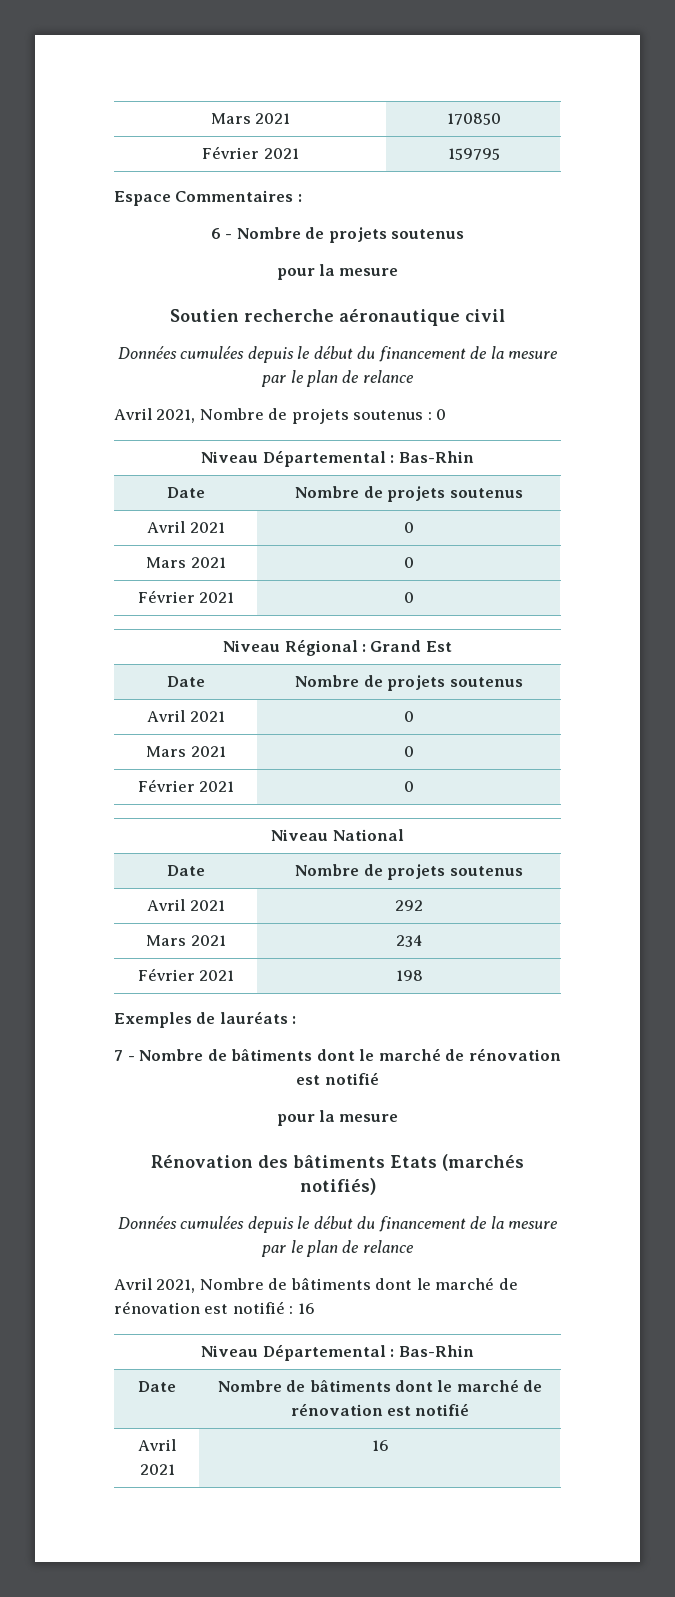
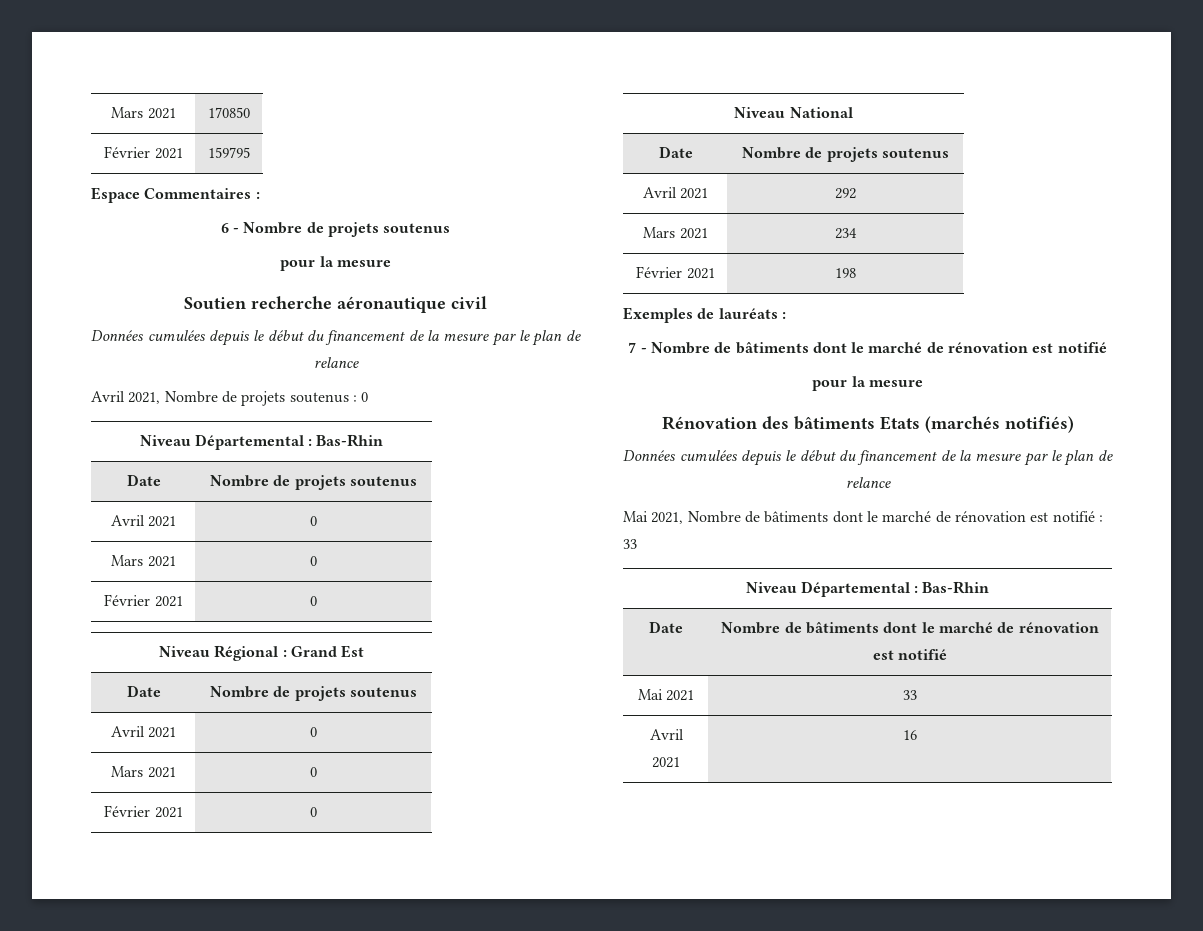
[114,1278,152,1290] Avril -> [623,511,648,522] Mai
[297,1303,315,1314] 16 -> [623,539,637,549] 33
(470, 1409) none -> [637,689,695,701] [903,690,917,700] // Mai 2021 | 33

